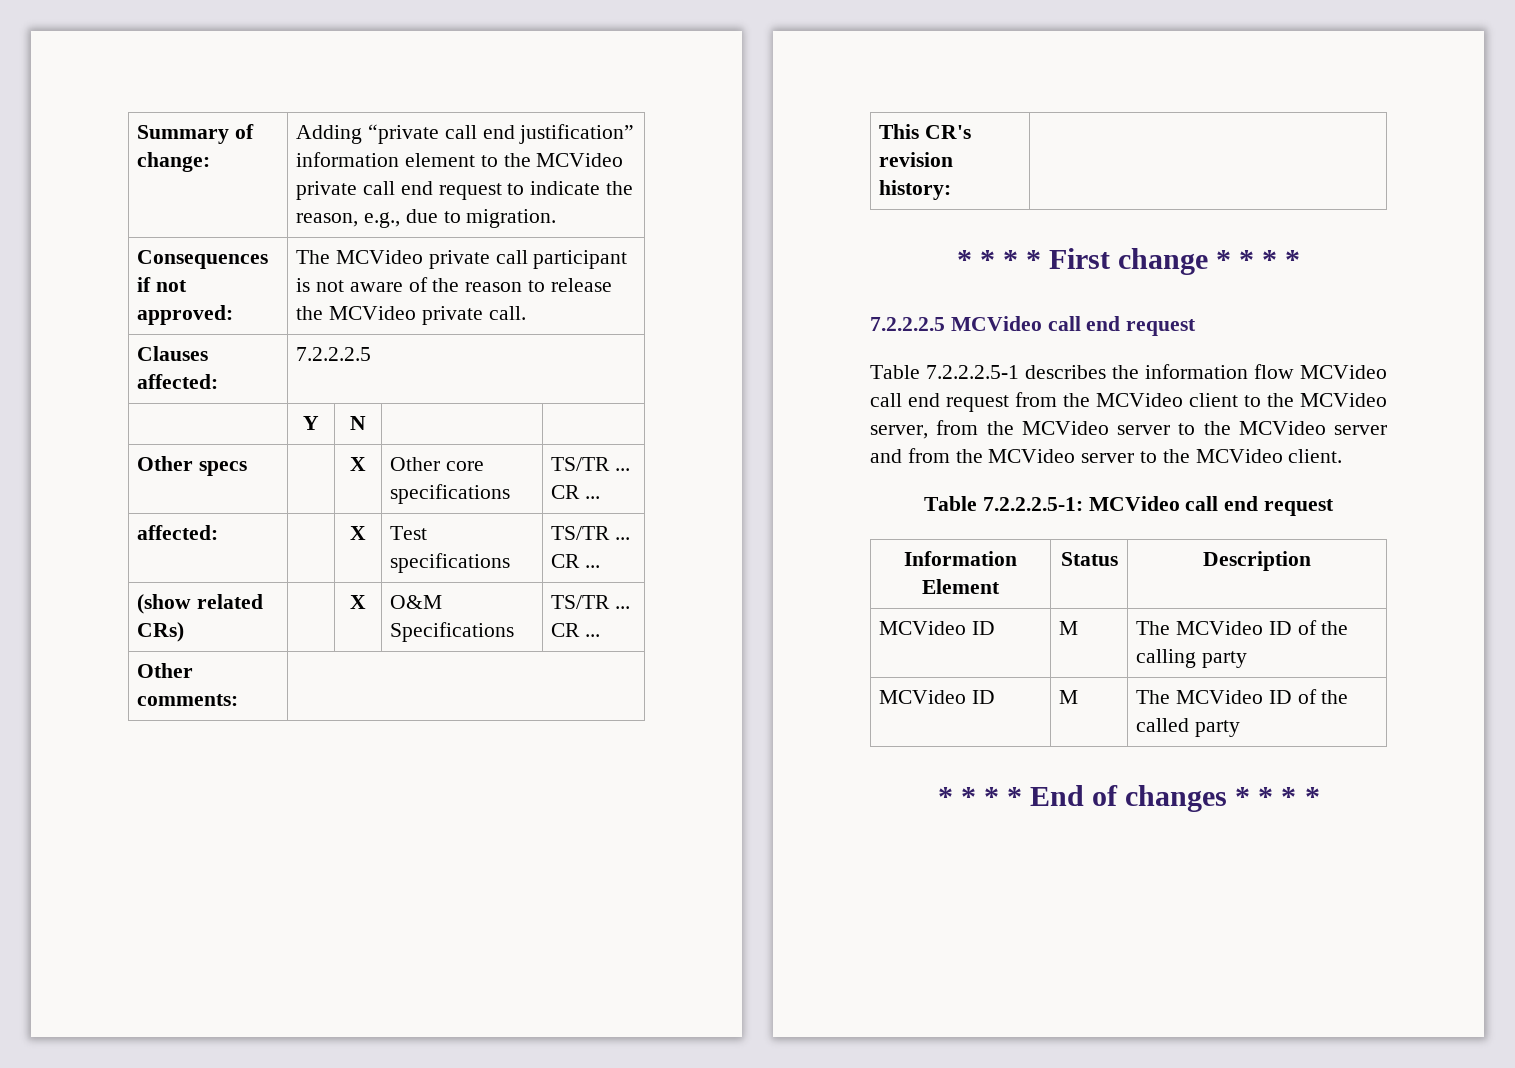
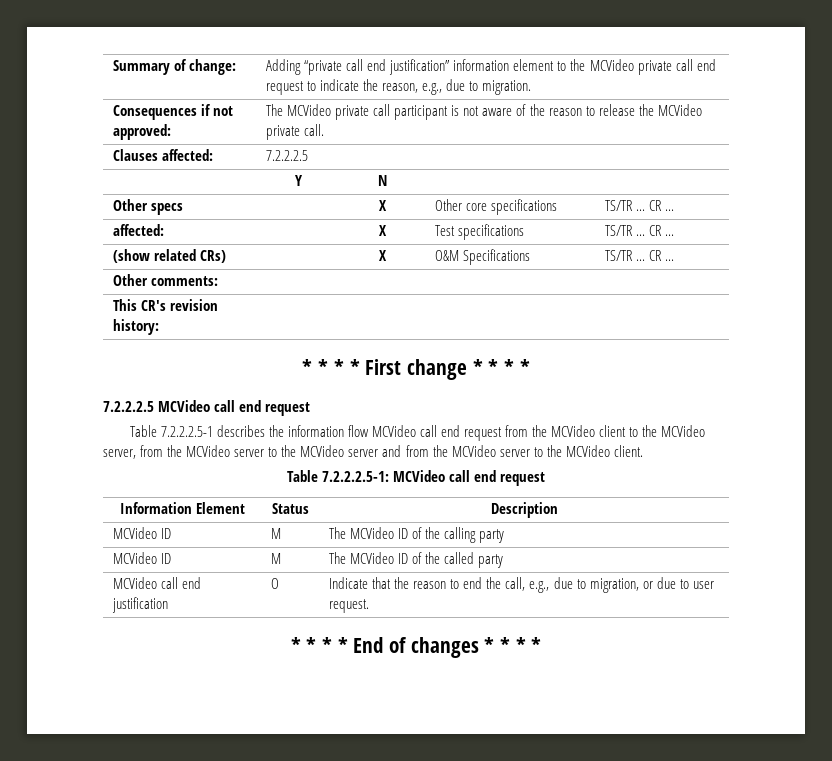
(1241, 728) none -> [113,577,202,589] [112,597,169,613] [271,578,280,589] [329,577,714,593] [329,599,370,613] // MCVideo call end justification | O | Indicate that the reason to end the call, e.g., due to migration, or due to user request.

